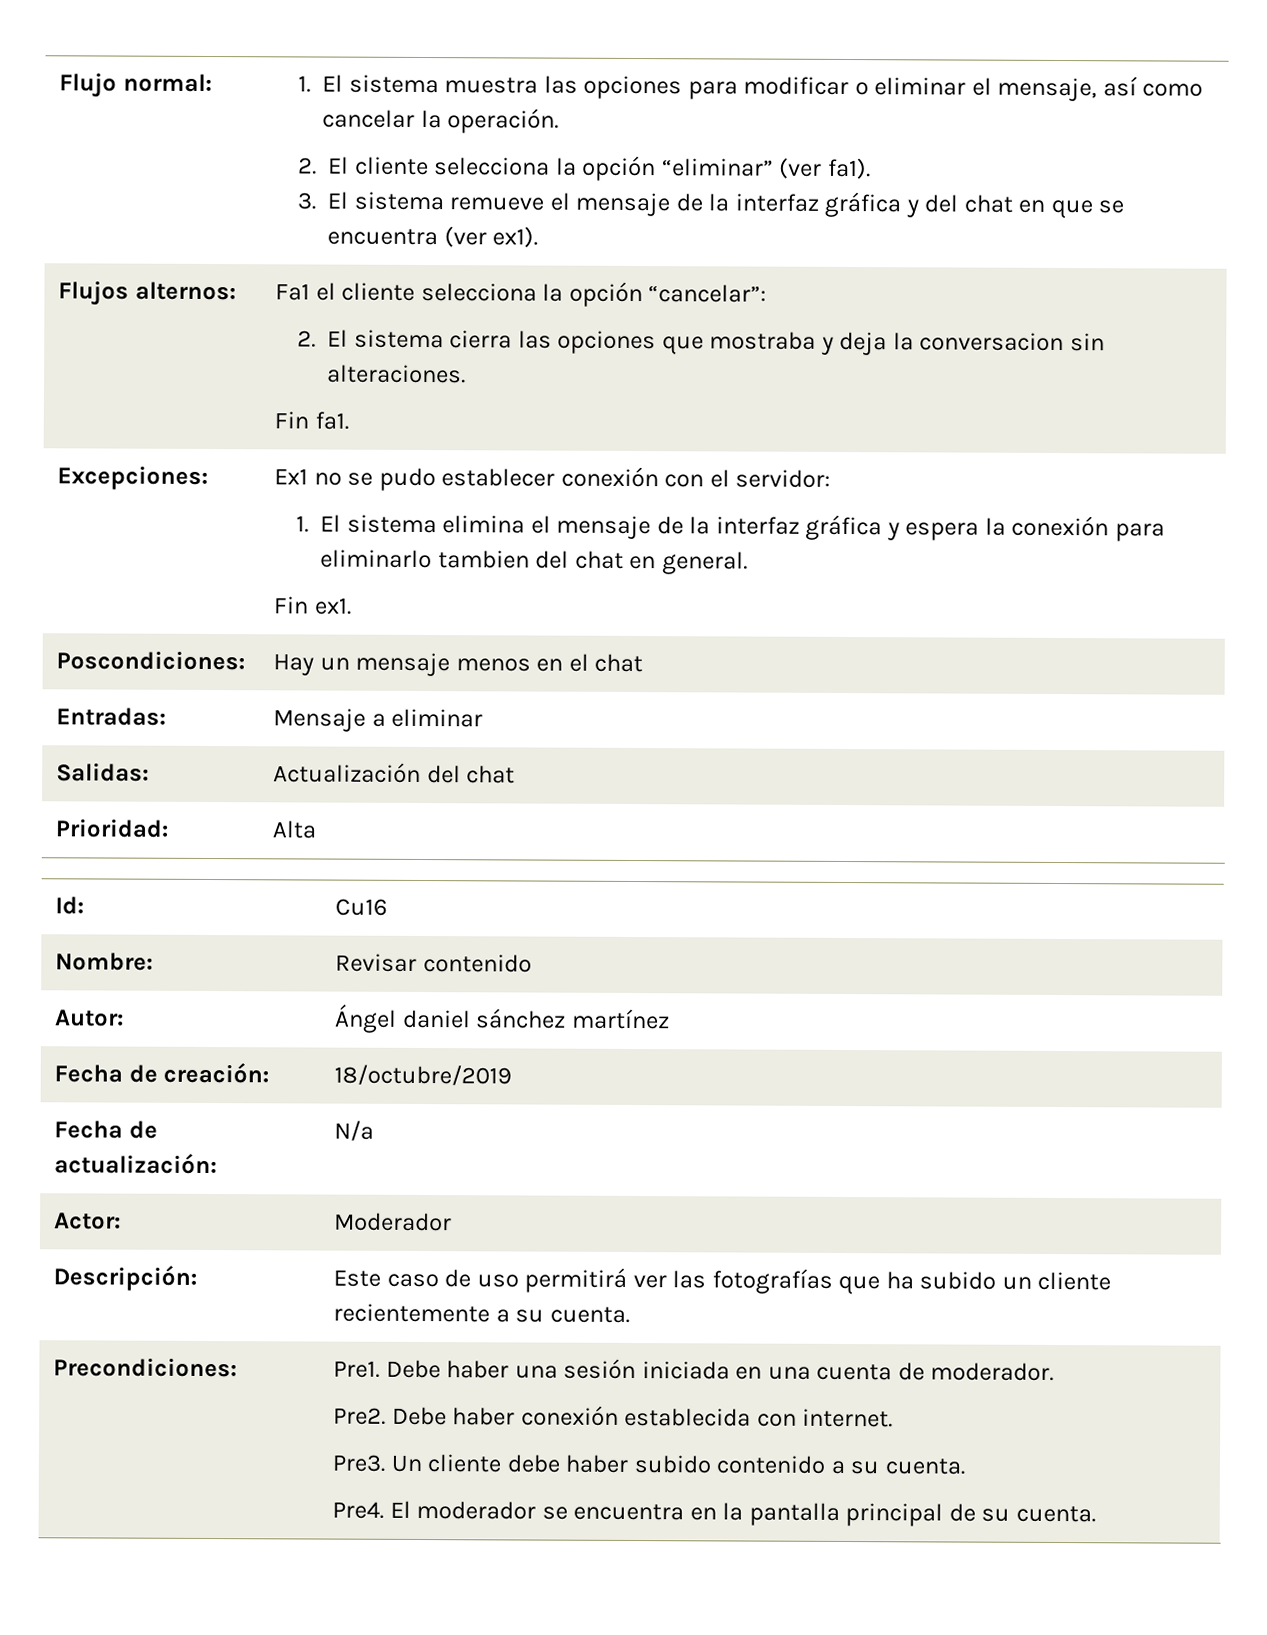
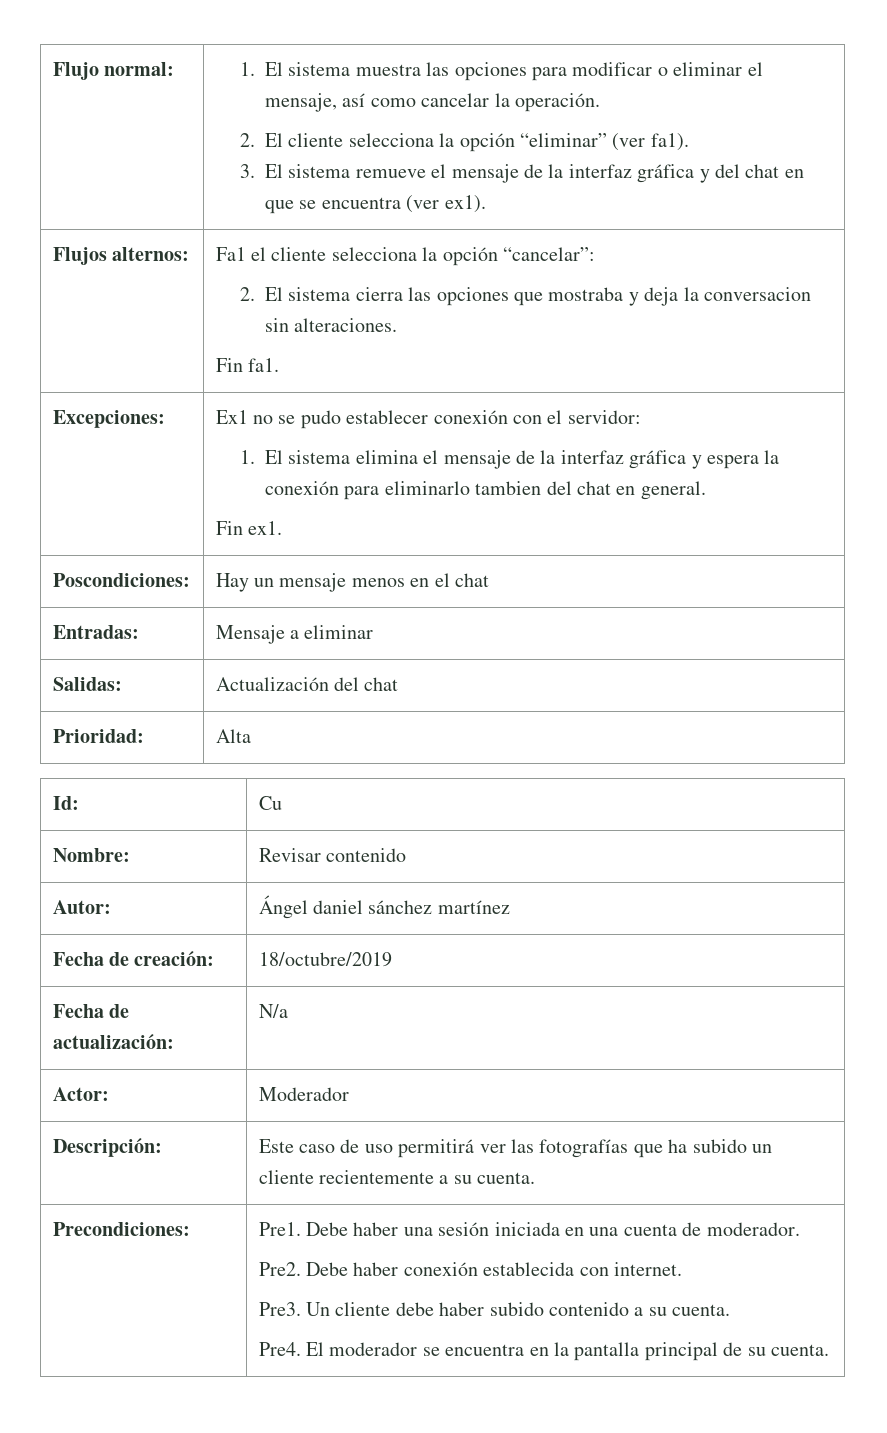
[335,898,389,916] Cu16 -> [258,796,282,810] Cu

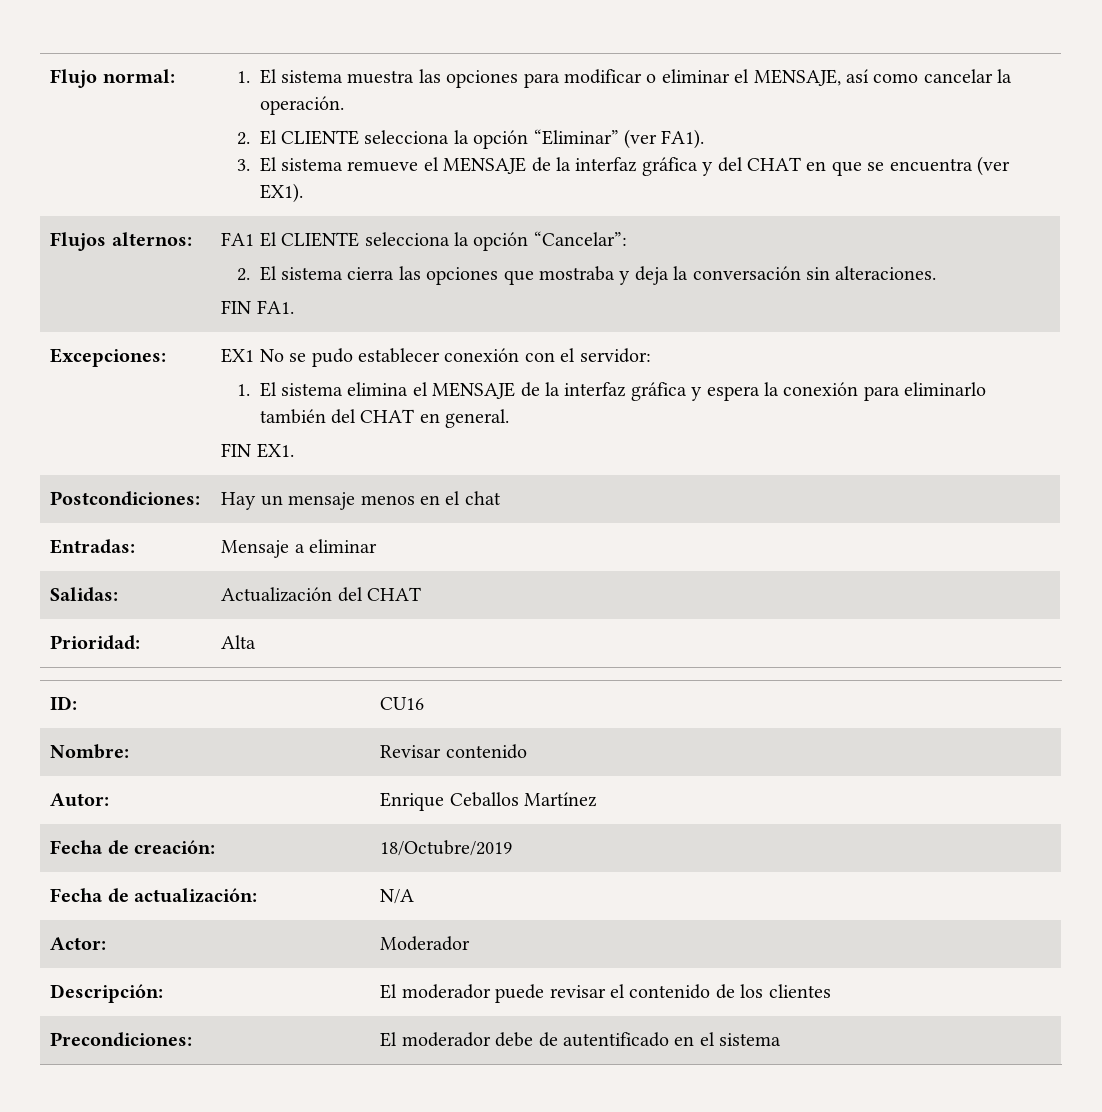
[264,93,337,112] mensaje, -> [753,69,841,86] MENSAJE,
[288,133,689,152] cliente selecciona la opción “eliminar” (ver fa1). -> [281,129,705,149] CLIENTE selecciona la opción “Eliminar” (ver FA1).
[451,164,519,183] mensaje -> [443,157,527,174] MENSAJE
[745,164,780,178] chat -> [747,157,802,171] CHAT
[444,195,486,213] ex1). -> [259,183,303,203] EX1).
[215,247,596,266] Fa1 el cliente selecciona la opción “cancelar”: -> [221,231,627,251] FA1 El CLIENTE selecciona la opción “Cancelar”:
[703,287,811,301] conversacion -> [692,266,801,280] conversación
[215,358,280,372] Fin fa1. -> [221,300,294,314] FIN FA1.
[215,410,274,424] Ex1 no -> [221,348,284,363] EX1 No
[443,450,511,469] mensaje -> [432,382,516,399] MENSAJE
[475,481,611,495] tambien del chat -> [259,409,415,424] también del CHAT
[215,521,283,535] [52,573,190,587] Fin ex1. // Poscondiciones: -> [221,443,294,458] [50,491,201,506] FIN EX1. // Postcondiciones:
[364,677,399,691] chat -> [367,587,422,601] CHAT
[52,796,79,810] [258,796,282,810] Id: | Cu -> [50,696,78,710] [380,697,425,710] ID: | CU16
[258,895,510,919] Ángel daniel sánchez martínez -> [380,792,598,811] Enrique Ceballos Martínez
[258,952,392,967] 18/octubre/2019 -> [380,840,513,856] 18/Octubre/2019
[258,1004,288,1018] N/a -> [380,889,415,904] N/A
[258,1139,773,1158] [258,1170,536,1184] [52,1222,190,1236] [258,1222,800,1236] [258,1262,683,1276] [258,1302,731,1316] [258,1342,830,1361] Este caso de uso permitirá ver las fotografías que ha subido un cliente recientemente a su cuenta. // Precondiciones: | Pre1. Debe haber una sesión iniciada en una cuenta de moderador. // Pre2. Debe haber conexión establecida con internet. // Pre3. Un cliente debe haber subido contenido a su cuenta. // Pre4. El moderador se encuentra en la pantalla principal de su cuenta. -> [380,984,831,1003] [50,1032,193,1047] [380,1032,782,1047] El moderador puede revisar el contenido de los clientes // Precondiciones: | El moderador debe de autentificado en el sistema

